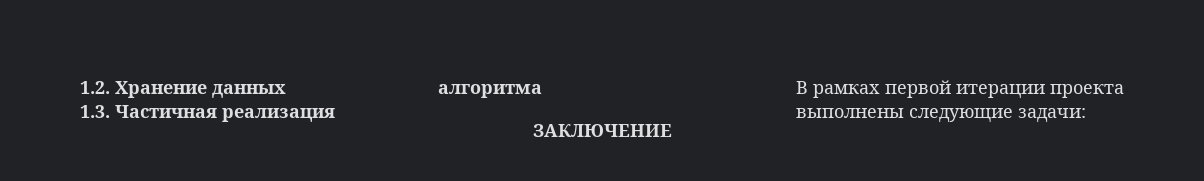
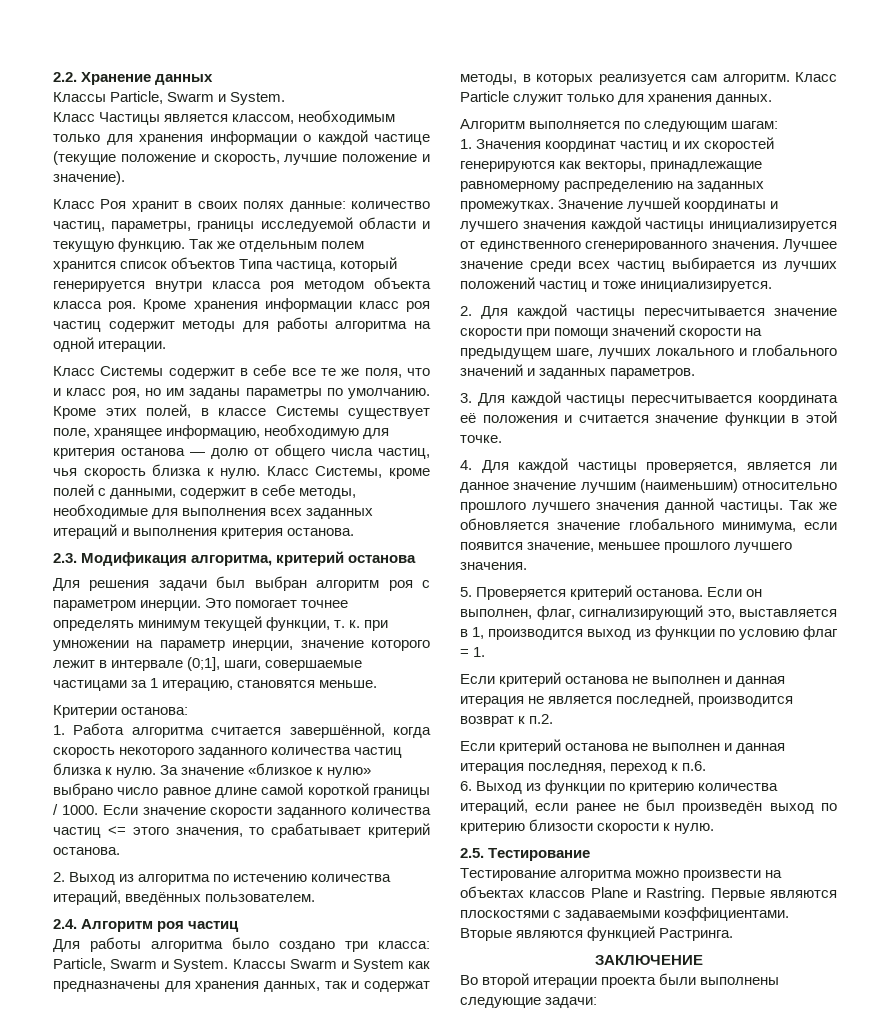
[80,81,110,94] 1.2. -> [53,72,77,82] 2.2.
[80,105,335,122] [438,84,542,98] [532,124,672,137] [796,80,951,98] 1.3. Частичная реализация алгоритма // ЗАКЛЮЧЕНИЕ // В рамках первой -> [53,91,286,105] [53,110,396,125] [53,130,430,145] [53,151,430,165] [53,171,125,185] [53,199,431,212] [53,217,430,232] [53,238,365,252] [53,257,398,272] [53,277,431,292] [53,298,430,312] [53,317,431,332] [53,337,167,352] [53,364,430,379] [53,388,430,399] [53,404,430,419] [53,424,390,439] [53,444,430,459] [53,464,431,479] [53,484,357,499] [53,504,374,519] [53,524,355,539] [53,551,417,566] [53,576,431,591] [53,598,349,611] [53,616,389,631] [53,640,430,651] [53,657,363,671] [53,678,378,691] [53,705,189,718] [53,723,431,738] [53,747,403,758] [53,763,372,778] [53,783,431,798] [53,804,432,818] [53,823,430,838] [53,847,120,855] [53,872,392,885] [53,890,316,905] [53,919,240,932] [53,937,430,952] [53,958,430,972] [53,981,431,992] [460,72,837,85] [460,91,773,105] [460,119,779,132] [460,137,775,152] [460,161,763,172] [460,181,765,192] [460,197,779,212] [460,217,837,232] [460,239,837,252] [460,257,837,272] [460,277,773,292] [460,304,837,319] [460,324,763,339] [460,344,837,359] [460,364,696,379] [460,391,838,406] [460,411,837,426] [460,435,502,443] [460,458,837,473] [460,479,837,493] [460,498,837,513] [460,518,837,533] [460,542,793,553] [460,562,527,570] [460,585,763,600] [460,605,837,620] [460,626,838,640] [460,647,486,657] [460,672,786,687] [460,692,794,707] [460,714,554,727] [460,739,786,754] [460,761,707,774] [460,780,779,794] [460,799,837,814] [460,819,715,834] [460,848,591,861] [460,868,783,881] [460,886,837,901] [460,907,790,921] [460,926,734,941] [594,955,703,965] [460,973,530,988] Классы Particle, Swarm и System. // Класс Частицы является классом, необходимым только для хранения информации о каждой частице (текущие положение и скорость, лучшие положение и значение). // Класс Роя хранит в своих полях данные: количество частиц, параметры, границы исследуемой области и текущую функцию. Так же отдельным полем хранится список объектов Типа частица, который генерируется внутри класса роя методом объекта класса роя. Кроме хранения информации класс роя частиц содержит методы для работы алгоритма на одной итерации. // Класс Системы содержит в себе все те же поля, что и класс роя, но им заданы параметры по умолчанию. Кроме этих полей, в классе Системы существует поле, хранящее информацию, необходимую для критерия останова — долю от общего числа частиц, чья скорость близка к нулю. Класс Системы, кроме полей с данными, содержит в себе методы, необходимые для выполнения всех заданных итераций и выполнения критерия останова. // 2.3. Модификация алгоритма, критерий останова // Для решения задачи был выбран алгоритм роя с параметром инерции. Это помогает точнее определять минимум текущей функции, т. к. при умножении на параметр инерции, значение которого лежит в интервале (0;1], шаги, совершаемые частицами за 1 итерацию, становятся меньше. // Критерии останова: // 1. Работа алгоритма считается завершённой, когда скорость некоторого заданного количества частиц близка к нулю. За значение «близкое к нулю» выбрано число равное длине самой короткой границы / 1000. Если значение скорости заданного количества частиц <= этого значения, то срабатывает критерий останова. // 2. Выход из алгоритма по истечению количества итераций, введённых пользователем. // 2.4. Алгоритм роя частиц // Для работы алгоритма было создано три класса: Particle, Swarm и System. Классы Swarm и System как предназначены для хранения данных, так и содержат методы, в которых реализуется сам алгоритм. Класс Particle служит только для хранения данных. // Алгоритм выполняется по следующим шагам: // 1. Значения координат частиц и их скоростей генерируются как векторы, принадлежащие равномерному распределению на заданных промежутках. Значение лучшей координаты и лучшего значения каждой частицы инициализируется от единственного сгенерированного значения. Лучшее значение среди всех частиц выбирается из лучших положений частиц и тоже инициализируется. // 2. Для каждой частицы пересчитывается значение скорости при помощи значений скорости на предыдущем шаге, лучших локального и глобального значений и заданных параметров. // 3. Для каждой частицы пересчитывается координата её положения и считается значение функции в этой точке. // 4. Для каждой частицы проверяется, является ли данное значение лучшим (наименьшим) относительно прошлого лучшего значения данной частицы. Так же обновляется значение глобального минимума, если появится значение, меньшее прошлого лучшего значения. // 5. Проверяется критерий останова. Если он выполнен, флаг, сигнализирующий это, выставляется в 1, производится выход из функции по условию флаг = 1. // Если критерий останова не выполнен и данная итерация не является последней, производится возврат к п.2. // Если критерий останова не выполнен и данная итерация последняя, переход к п.6. // 6. Выход из функции по критерию количества итераций, если ранее не был произведён выход по критерию близости скорости к нулю. // 2.5. Тестирование // Тестирование алгоритма можно произвести на объектах классов Plane и Rastring. Первые являются плоскостями с задаваемыми коэффициентами. Вторые являются функцией Растринга. // ЗАКЛЮЧЕНИЕ // Во второй
(1124, 91) none -> [659,973,697,985] были

